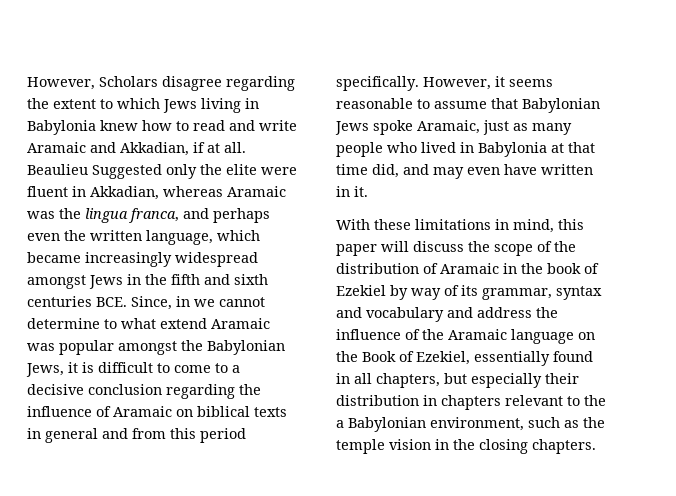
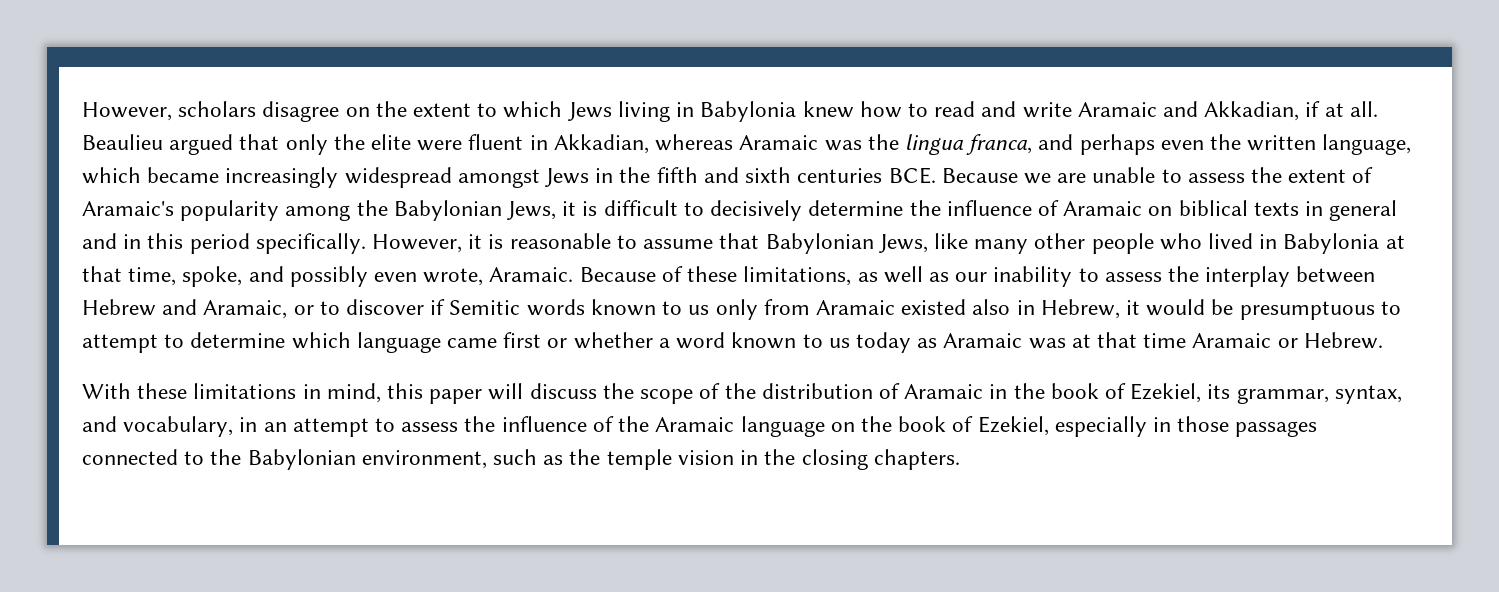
[27,76,295,91] However, Scholars disagree regarding -> [82,101,370,122] However, scholars disagree on
[92,164,162,179] Suggested -> [169,134,280,155] argued that
[131,296,265,310] [27,318,270,329] [27,340,177,355] Since, in we cannot determine to what extend Aramaic was popular amongst -> [941,167,1374,184] [82,200,351,221] Because we are unable to assess the extent of Aramaic's popularity among
[174,363,240,373] [27,384,235,399] come to a decisive conclusion regarding -> [710,200,904,221] decisively determine
[132,428,166,439] from -> [123,234,142,249] in
[509,79,553,87] seems -> [488,234,504,249] is
[335,120,572,135] Jews spoke Aramaic, just as many -> [878,233,1086,254] Jews, like many other
[336,164,593,179] [336,186,368,197] time did, and may even have written in it. -> [128,266,1376,287] [82,299,1401,320] [82,332,1383,353] time, spoke, and possibly even wrote, Aramaic. Because of these limitations, as well as our inability to assess the interplay between Hebrew and Aramaic, or to discover if Semitic words known to us only from Aramaic existed also in Hebrew, it would be presumptuous to attempt to determine which language came first or whether a word known to us today as Aramaic was at that time Aramaic or Hebrew.
[336,285,602,300] [336,307,532,322] Ezekiel by way of its grammar, syntax and vocabulary and address -> [1130,383,1402,404] [82,416,459,437] Ezekiel, its grammar, syntax, and vocabulary, in an attempt to assess
[362,351,593,366] [336,373,579,388] [336,395,563,410] Book of Ezekiel, essentially found in all chapters, but especially their distribution in chapters relevant -> [898,416,1318,437] [82,449,178,465] book of Ezekiel, especially in those passages connected
[336,420,344,428] a -> (242, 457) none

